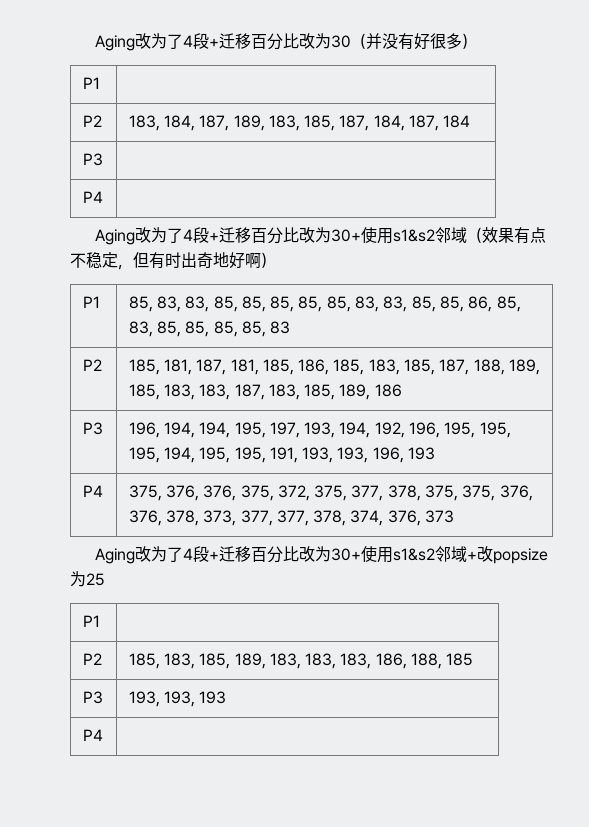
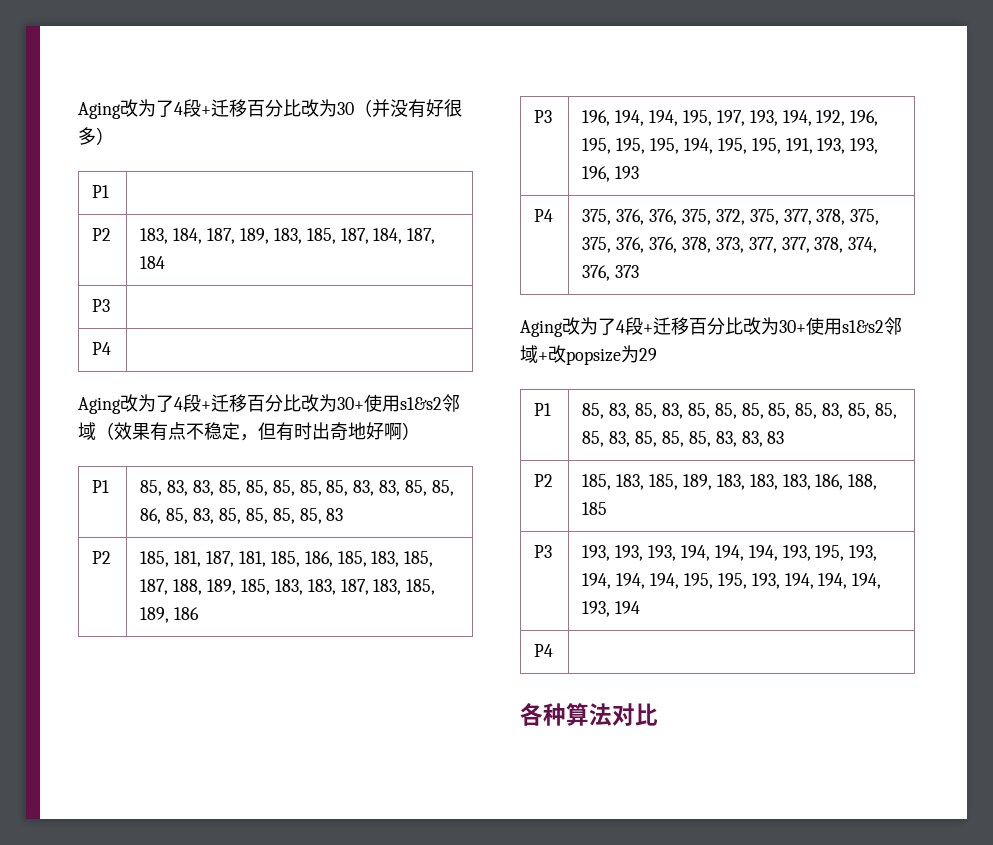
[86,573,105,586] [82,615,100,627] 25 // P1 | -> [639,348,657,361] [534,403,552,416] [582,403,897,419] [582,431,785,447] 29 // P1 | 85, 83, 85, 83, 85, 85, 85, 85, 85, 83, 85, 85, 85, 83, 85, 85, 85, 83, 83, 83
[199,691,227,704] [82,729,103,741] 193 // P4 | -> [648,545,878,561] [582,573,882,589] [582,601,641,617] [534,644,554,657] [520,703,658,726] 193, 194, 194, 194, 193, 195, 193, 194, 194, 194, 195, 195, 193, 194, 194, 194, 193, 194 // P4 | // 各种算法对比

